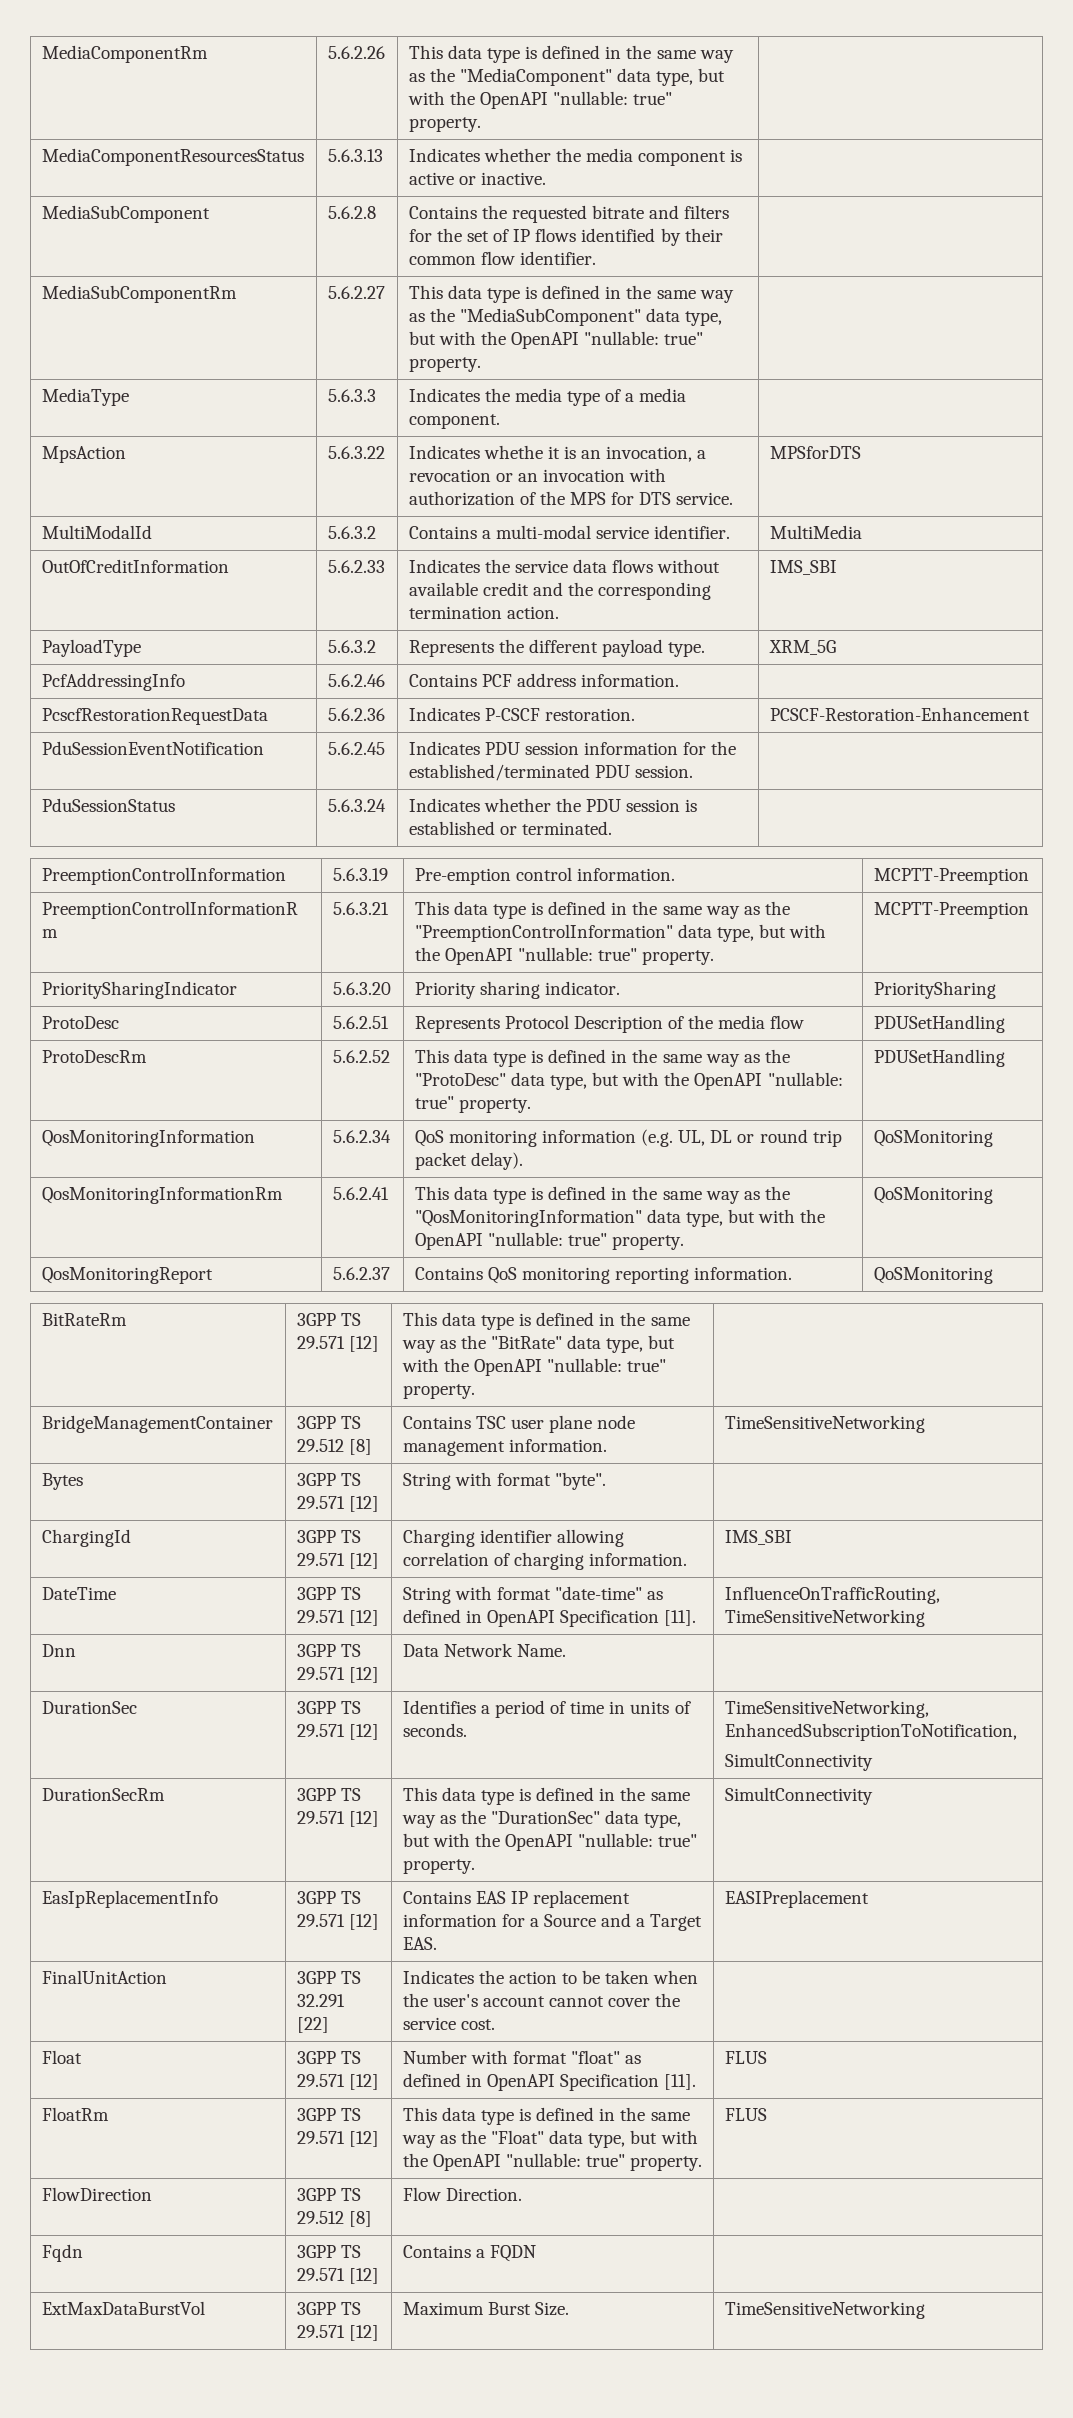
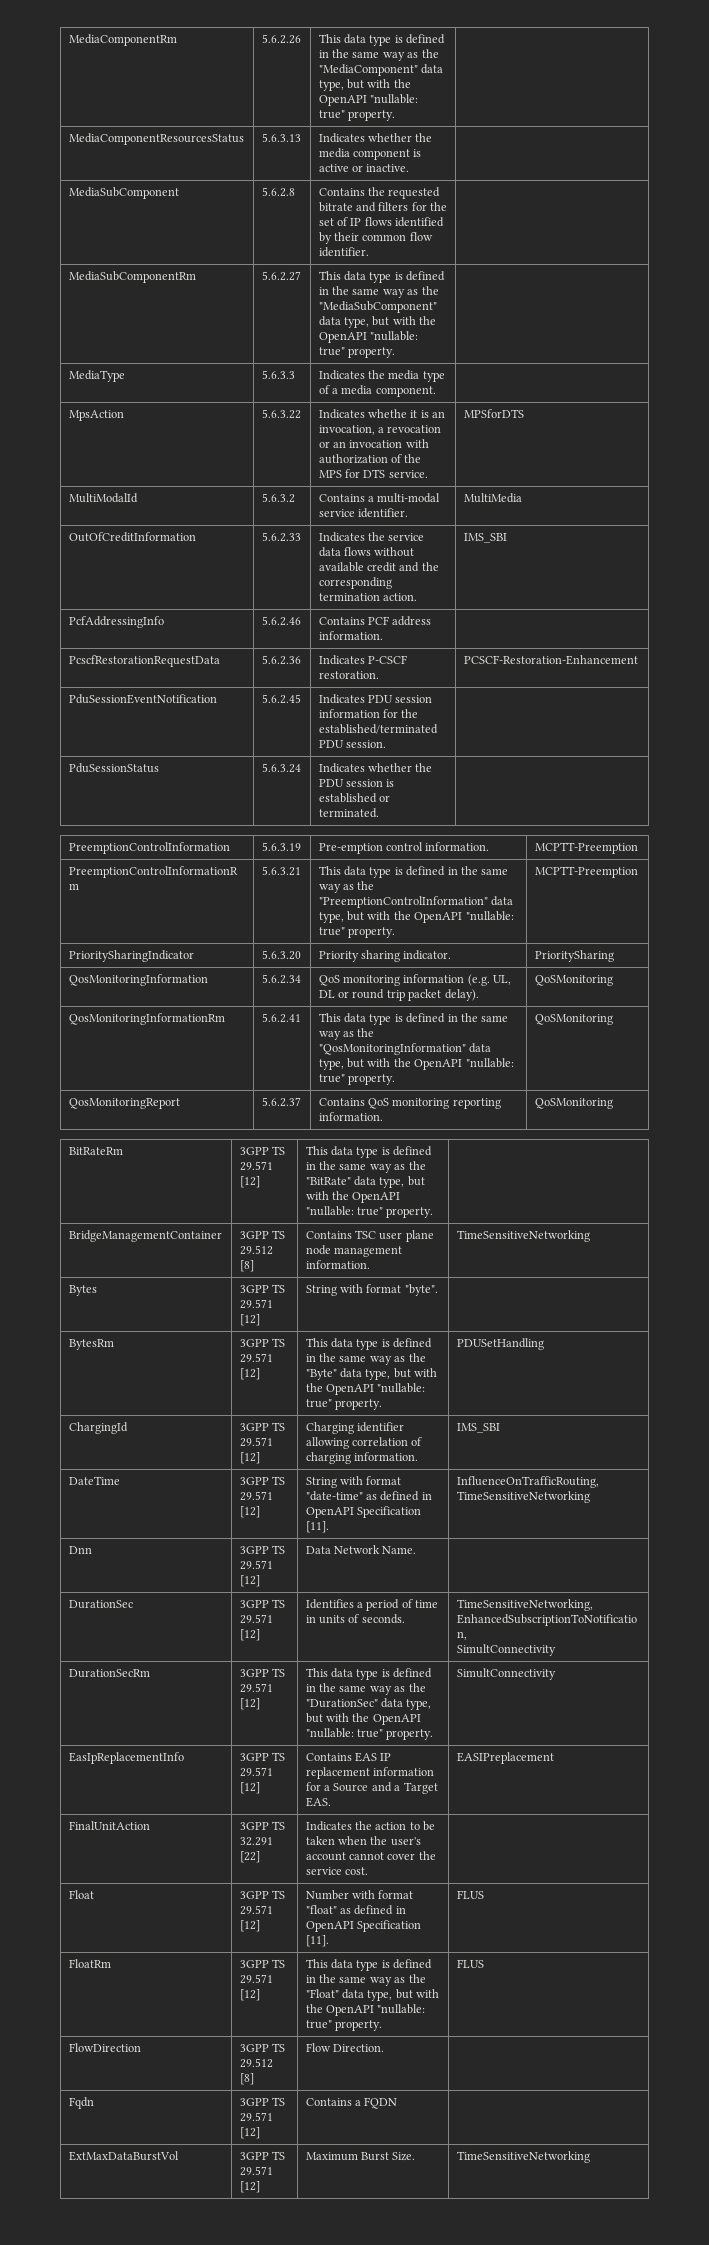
[41,639,141,657] [327,640,376,653] [408,639,706,657] [768,640,836,655] // PayloadType | 5.6.3.2 | Represents the different payload type. | XRM_5G -> (507, 538) none
[41,1016,119,1029] [332,1016,389,1029] [414,1015,805,1033] [873,1015,1005,1033] [41,1050,147,1063] [332,1050,390,1063] [414,1049,790,1067] [414,1072,843,1090] [414,1096,531,1113] [873,1049,1005,1067] // ProtoDesc | 5.6.2.51 | Represents Protocol Description of the media flow | PDUSetHandling // ProtoDescRm | 5.6.2.52 | This data type is defined in the same way as the "ProtoDesc" data type, but with the OpenAPI "nullable: true" property. | PDUSetHandling -> (614, 956) none
(606, 1481) none -> [68,1339,114,1350] [239,1338,286,1347] [239,1353,273,1363] [239,1368,260,1380] [305,1338,433,1350] [305,1353,426,1365] [305,1368,438,1380] [305,1383,426,1395] [305,1399,383,1410] [456,1338,544,1350] // BytesRm | 3GPP TS 29.571 [12] | This data type is defined in the same way as the "Byte" data type, but with the OpenAPI "nullable: true" property. | PDUSetHandling

